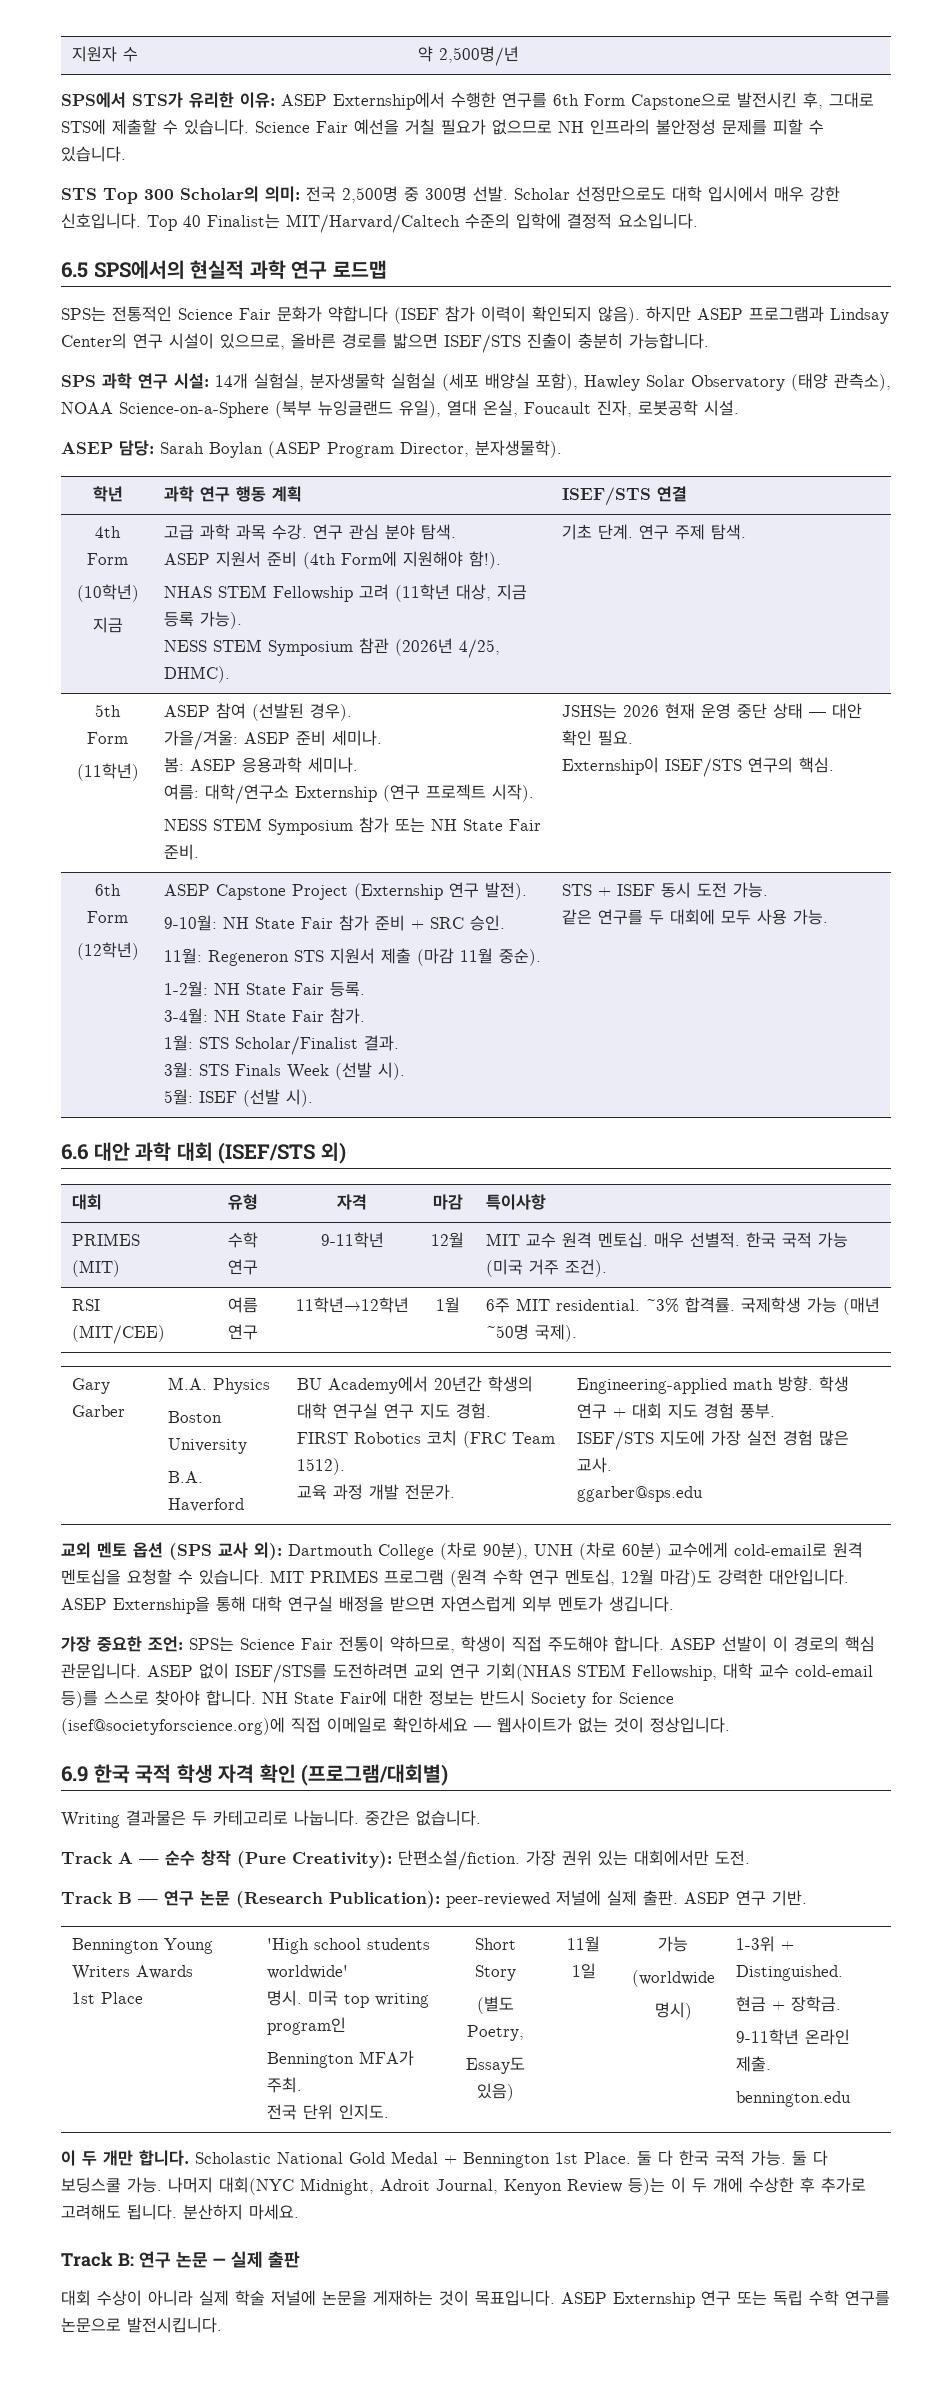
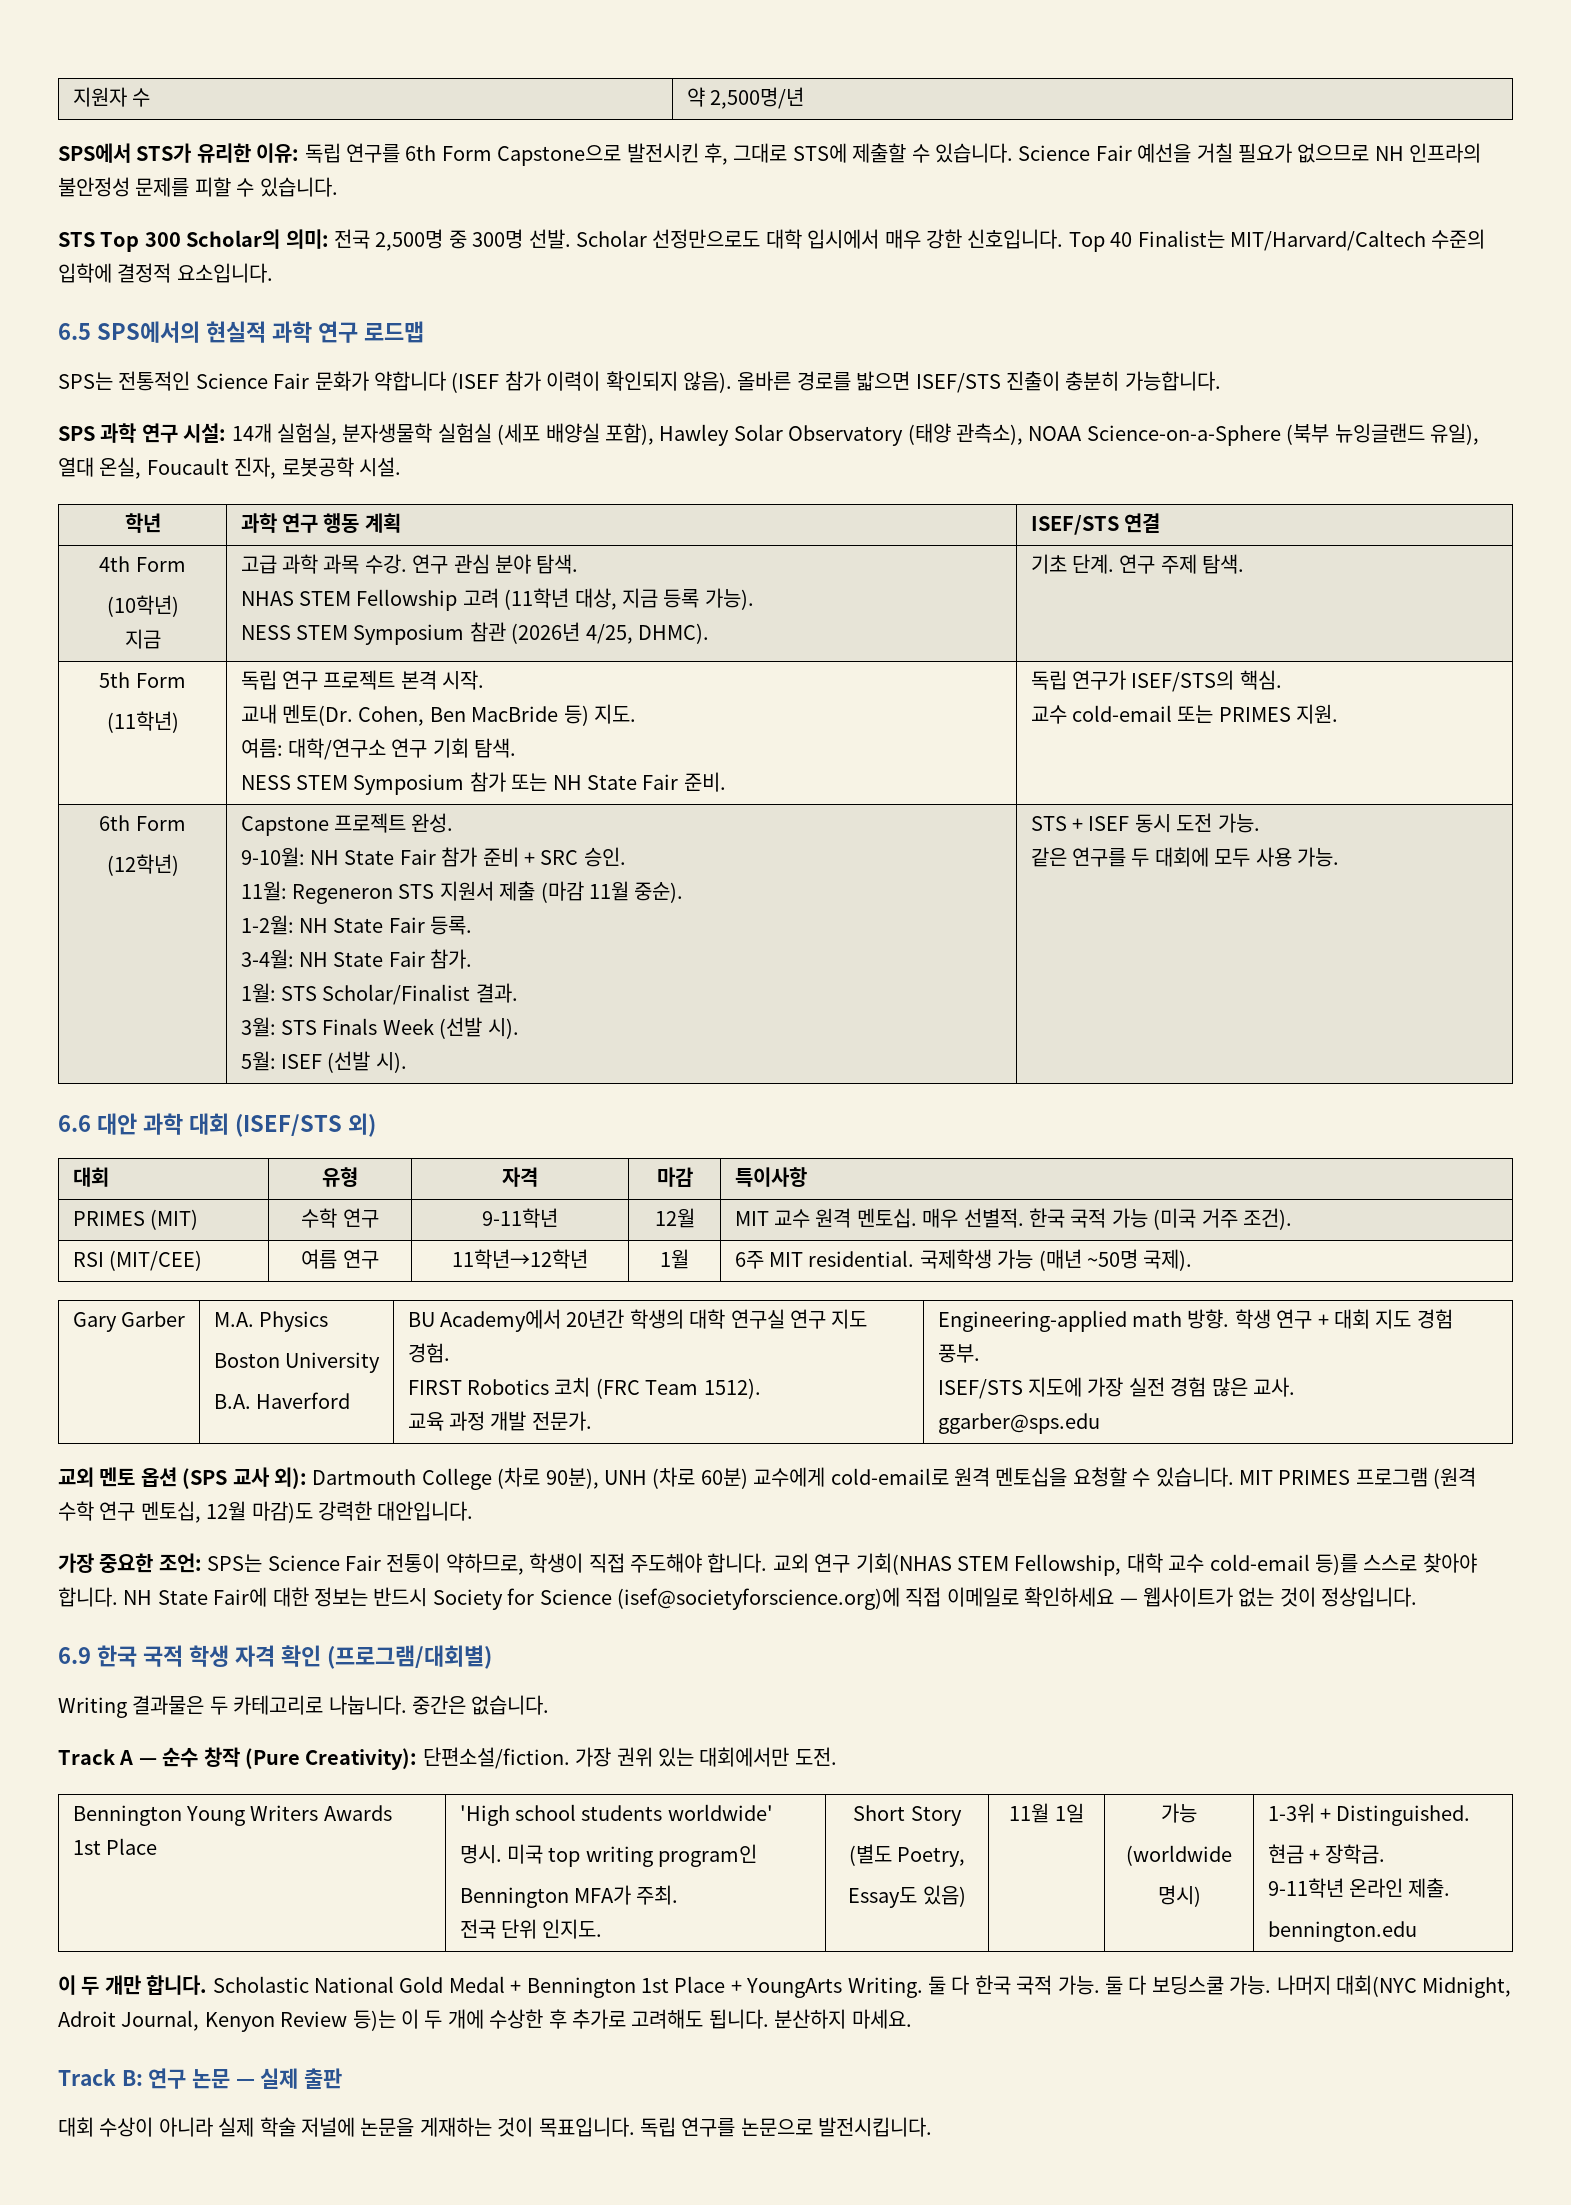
[281,92,496,110] ASEP Externship에서 수행한 -> [304,143,341,163] 독립
[646,306,889,324] [61,333,285,350] 하지만 ASEP 프로그램과 Lindsay Center의 연구 시설이 있으므로, -> (732, 382) none
[61,440,562,458] // ASEP 담당: Sarah Boylan (ASEP Program Director, 분자생물학). -> (401, 467) none
[163,551,501,569] // ASEP 지원서 준비 (4th Form에 지원해야 함!). -> (579, 564) none
[163,703,352,721] [163,730,382,750] [163,757,358,773] [163,784,534,804] ASEP 참여 (선발된 경우). // 가을/겨울: ASEP 준비 세미나. // 봄: ASEP 응용과학 세미나. // 여름: 대학/연구소 Externship (연구 프로젝트 시작). -> [240,670,485,690] [240,704,636,726] [240,738,517,760] 독립 연구 프로젝트 본격 시작. // 교내 멘토(Dr. Cohen, Ben MacBride 등) 지도. // 여름: 대학/연구소 연구 기회 탐색.
[561,703,862,719] [561,730,633,746] [561,757,834,777] [95,884,121,896] [87,911,128,923] [76,942,139,960] [163,882,527,900] JSHS는 2026 현재 운영 중단 상태 — 대안 확인 필요. // Externship이 ISEF/STS 연구의 핵심. // 6th Form // (12학년) | ASEP Capstone Project (Externship 연구 발전). -> [1030,670,1282,692] [1030,704,1339,724] [99,815,186,831] [106,854,179,876] [240,813,454,836] 독립 연구가 ISEF/STS의 핵심. // 교수 cold-email 또는 PRIMES 지원. // 6th Form // (12학년) | Capstone 프로젝트 완성.
[645,1297,735,1313] ~3% 합격률. -> (915, 1258) none
[61,1596,674,1614] ASEP Externship을 통해 대학 연구실 배정을 받으면 자연스럽게 외부 멘토가 생깁니다. -> (474, 1511) none
[670,1636,875,1652] [61,1663,408,1683] ASEP 선발이 이 경로의 핵심 관문입니다. ASEP 없이 ISEF/STS를 도전하려면 -> (768, 1563) none
[61,1890,807,1908] // Track B — 연구 논문 (Research Publication): peer-reviewed 저널에 실제 출판. ASEP 연구 기반. -> (837, 1756) none
[584,2152,631,2164] Place. -> [674,1976,923,1998] Place + YoungArts Writing.
[561,2290,839,2308] ASEP Externship 연구 또는 독립 수학 -> [639,2117,676,2137] 독립

